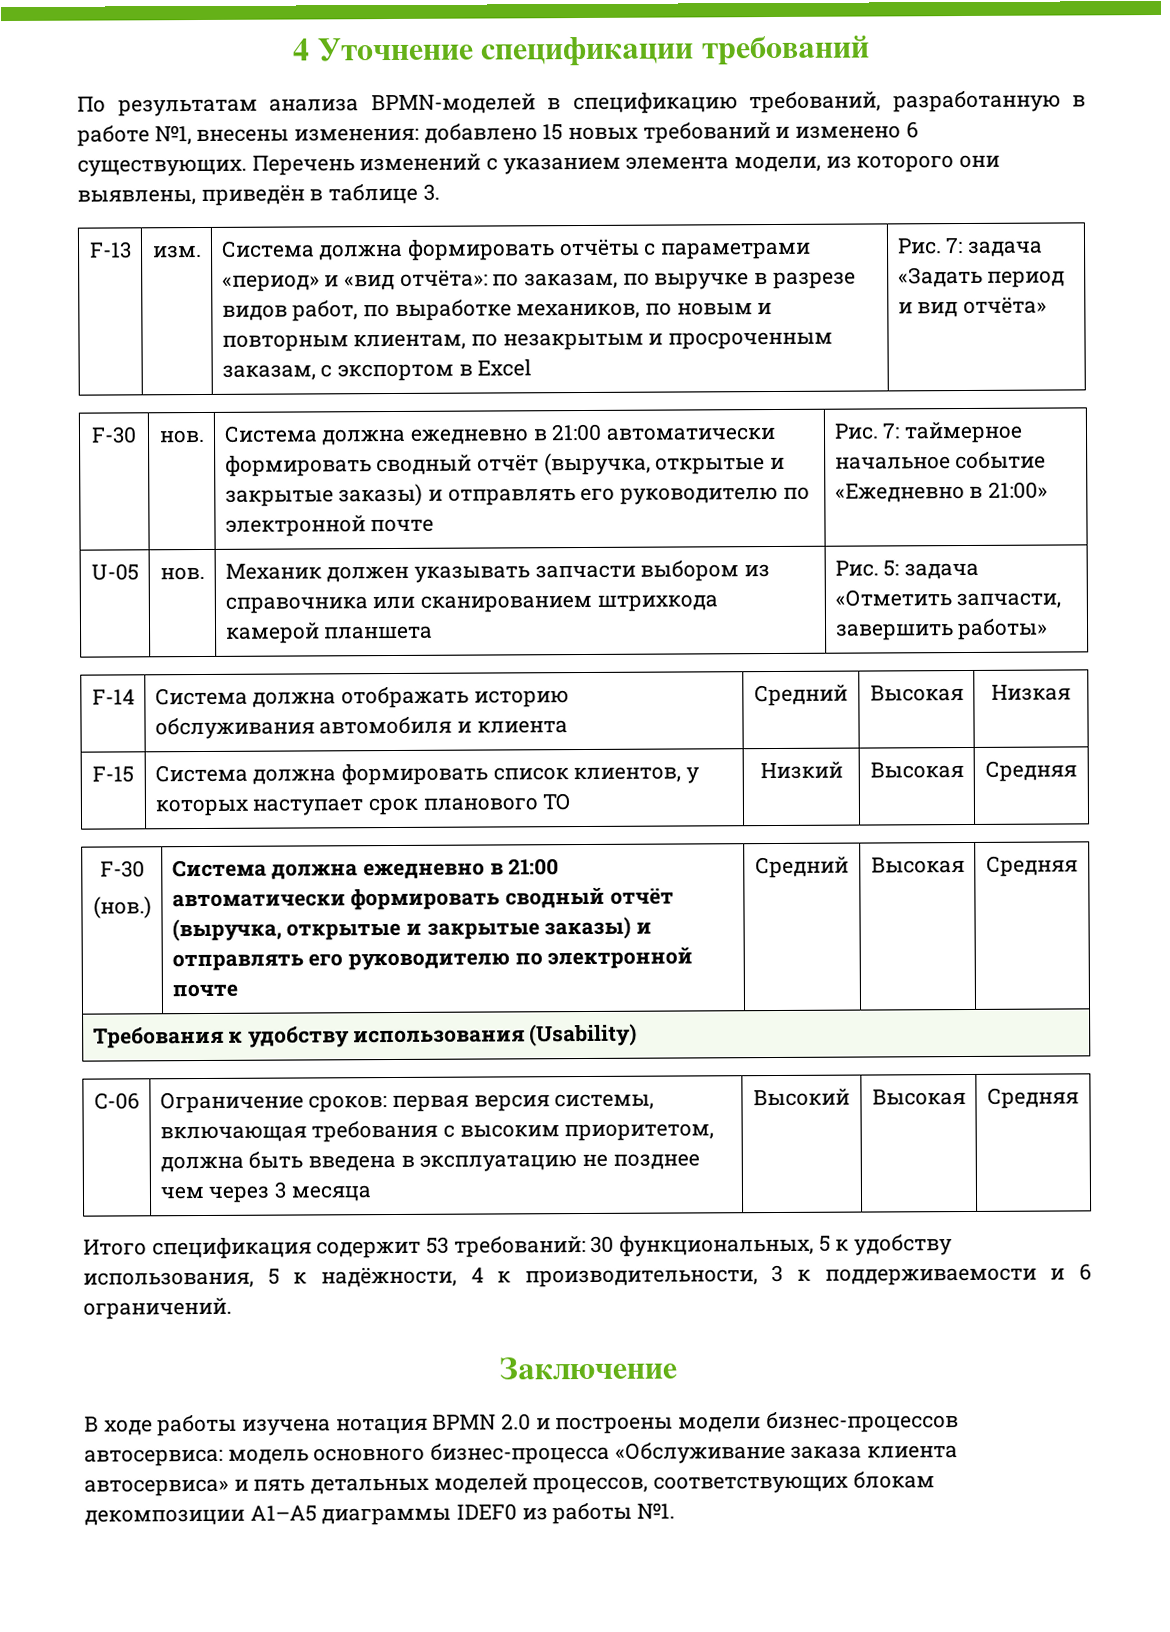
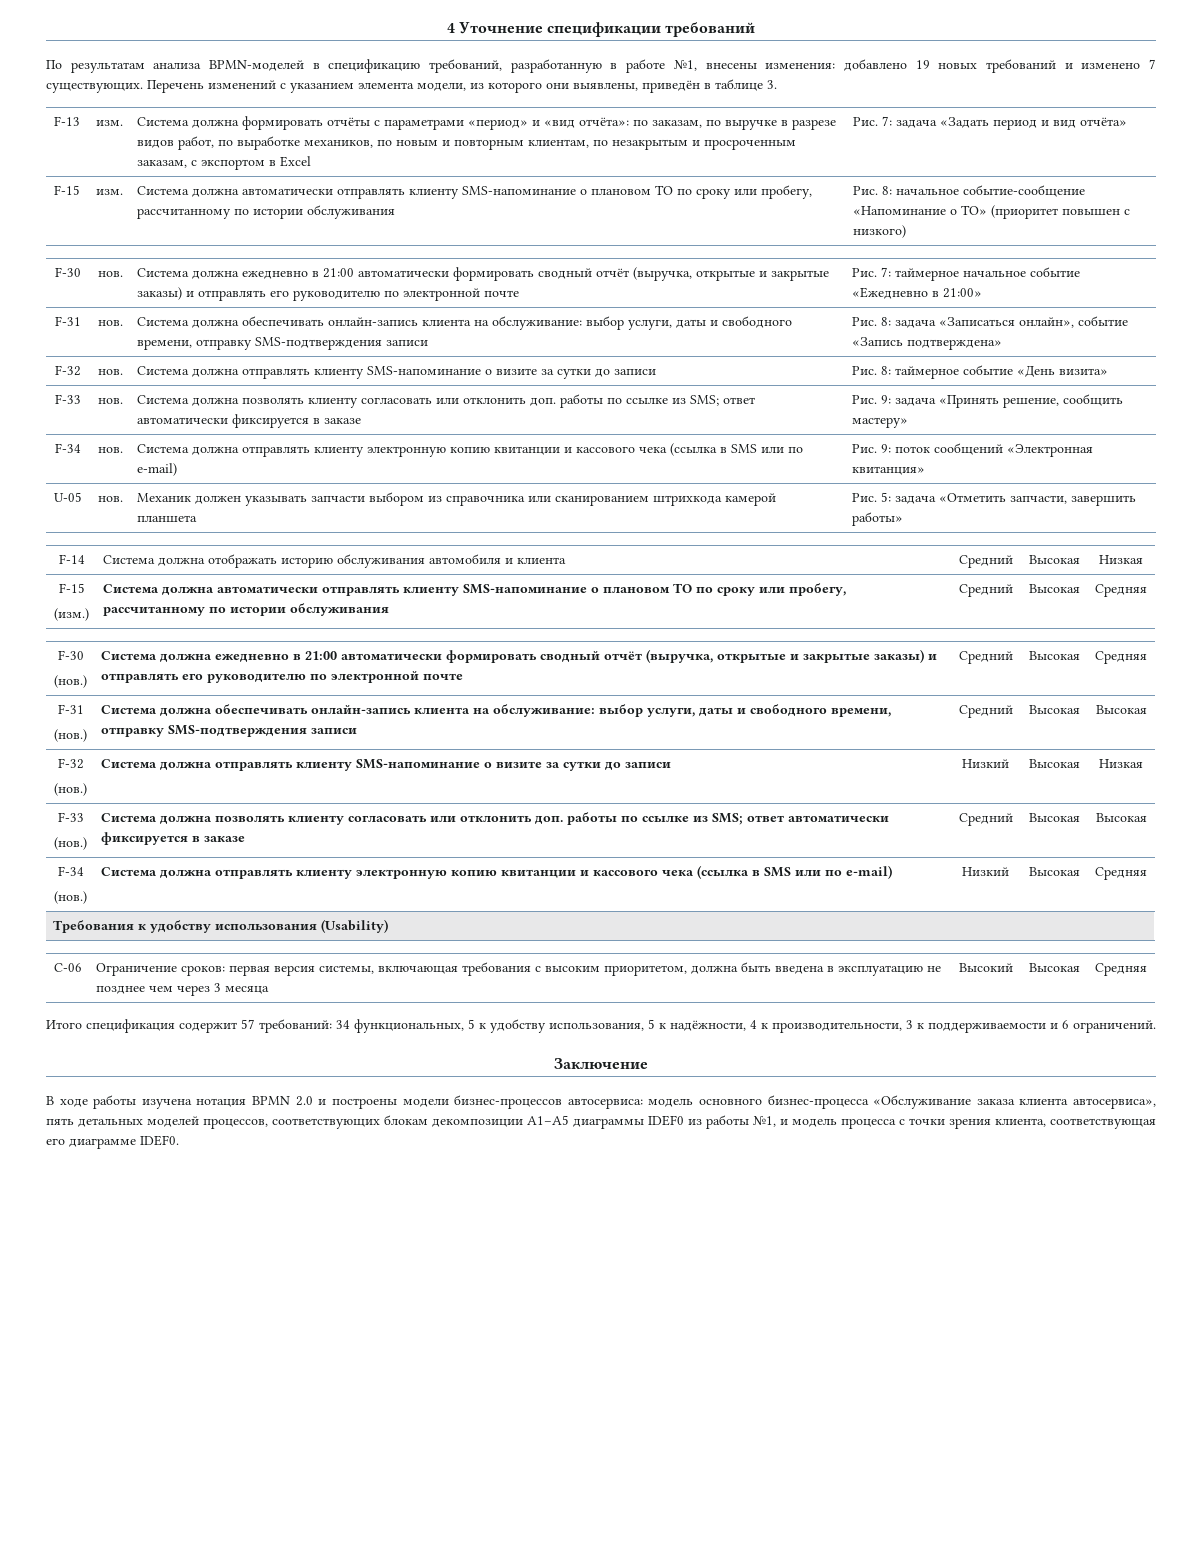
[542,124,564,141] 15 -> [915,60,930,69] 19
[905,121,919,139] 6 -> [1149,59,1157,69] 7
(1048, 305) none -> [54,185,80,195] [95,189,123,195] [137,185,813,199] [137,205,396,219] [853,185,1086,197] [853,205,1131,219] [853,225,907,238] // F-15 | изм. | Система должна автоматически отправлять клиенту SMS-напоминание о плановом ТО по сроку или пробегу, рассчитанному по истории обслуживания | Рис. 8: начальное событие-сообщение «Напоминание о ТО» (приоритет повышен с низкого)
(1049, 490) none -> [55,316,81,326] [97,320,123,326] [137,316,793,330] [137,337,429,350] [852,316,1129,328] [852,337,1003,350] [55,365,81,376] [97,369,123,375] [137,366,657,379] [852,365,1109,379] [55,394,81,404] [97,398,123,404] [137,394,756,408] [137,414,362,428] [852,394,1124,408] [852,417,909,428] [55,443,81,453] [97,447,123,453] [137,443,804,457] [137,463,178,476] [852,443,1094,457] [852,466,926,475] // F-31 | нов. | Система должна обеспечивать онлайн-запись клиента на обслуживание: выбор услуги, даты и свободного времени, отправку SMS-подтверждения записи | Рис. 8: задача «Записаться онлайн», событие «Запись подтверждена» // F-32 | нов. | Система должна отправлять клиенту SMS-напоминание о визите за сутки до записи | Рис. 8: таймерное событие «День визита» // F-33 | нов. | Система должна позволять клиенту согласовать или отклонить доп. работы по ссылке из SMS; ответ автоматически фиксируется в заказе | Рис. 9: задача «Принять решение, сообщить мастеру» // F-34 | нов. | Система должна отправлять клиенту электронную копию квитанции и кассового чека (ссылка в SMS или по e-mail) | Рис. 9: поток сообщений «Электронная квитанция»
[154,763,701,786] [154,793,572,817] [759,761,843,780] | Система должна формировать список клиентов, у которых наступает срок планового ТО | Низкий -> [54,608,89,621] [103,583,847,596] [103,603,390,616] [958,584,1013,597] // (изм.) | Система должна автоматически отправлять клиенту SMS-напоминание о плановом ТО по сроку или пробегу, рассчитанному по истории обслуживания | Средний
(1078, 866) none -> [57,704,84,714] [54,729,87,742] [101,704,892,717] [101,725,358,737] [958,705,1013,718] [1028,705,1080,714] [1095,705,1147,714] [57,758,84,769] [54,783,87,796] [101,759,672,771] [962,759,1009,768] [1028,759,1080,768] [1099,759,1143,768] [57,812,84,822] [54,837,87,850] [101,812,890,825] [101,832,246,845] [958,813,1013,826] [1028,813,1080,822] [1095,813,1147,822] [57,866,84,876] [54,891,87,904] [101,865,893,879] [962,867,1009,876] [1028,867,1080,876] [1095,867,1147,880] // F-31 // (нов.) | Система должна обеспечивать онлайн-запись клиента на обслуживание: выбор услуги, даты и свободного времени, отправку SMS-подтверждения записи | Средний | Высокая | Высокая // F-32 // (нов.) | Система должна отправлять клиенту SMS-напоминание о визите за сутки до записи | Низкий | Высокая | Низкая // F-33 // (нов.) | Система должна позволять клиенту согласовать или отклонить доп. работы по ссылке из SMS; ответ автоматически фиксируется в заказе | Средний | Высокая | Высокая // F-34 // (нов.) | Система должна отправлять клиенту электронную копию квитанции и кассового чека (ссылка в SMS или по e-mail) | Низкий | Высокая | Средняя
[426,1235,615,1258] 53 требований: 30 -> [241,1019,350,1033] 57 требований: 34
[84,1478,249,1497] автосервиса» и -> [1072,1098,1156,1109] автосервиса»,
[637,1502,676,1519] №1. -> [753,1116,1156,1129] [46,1135,179,1149] №1, и модель процесса с точки зрения клиента, соответствующая его диаграмме IDEF0.

